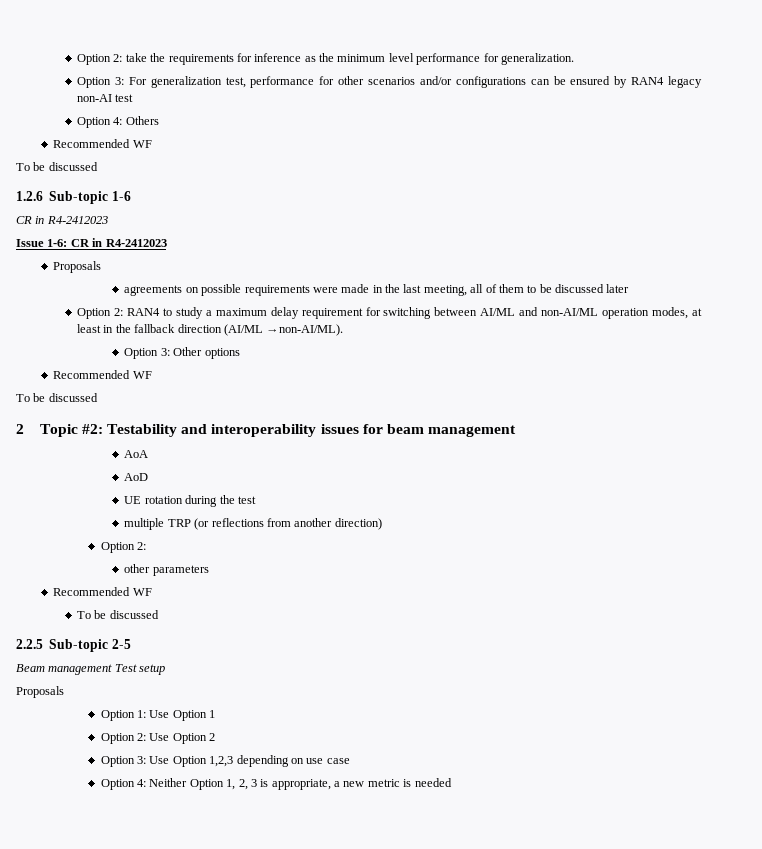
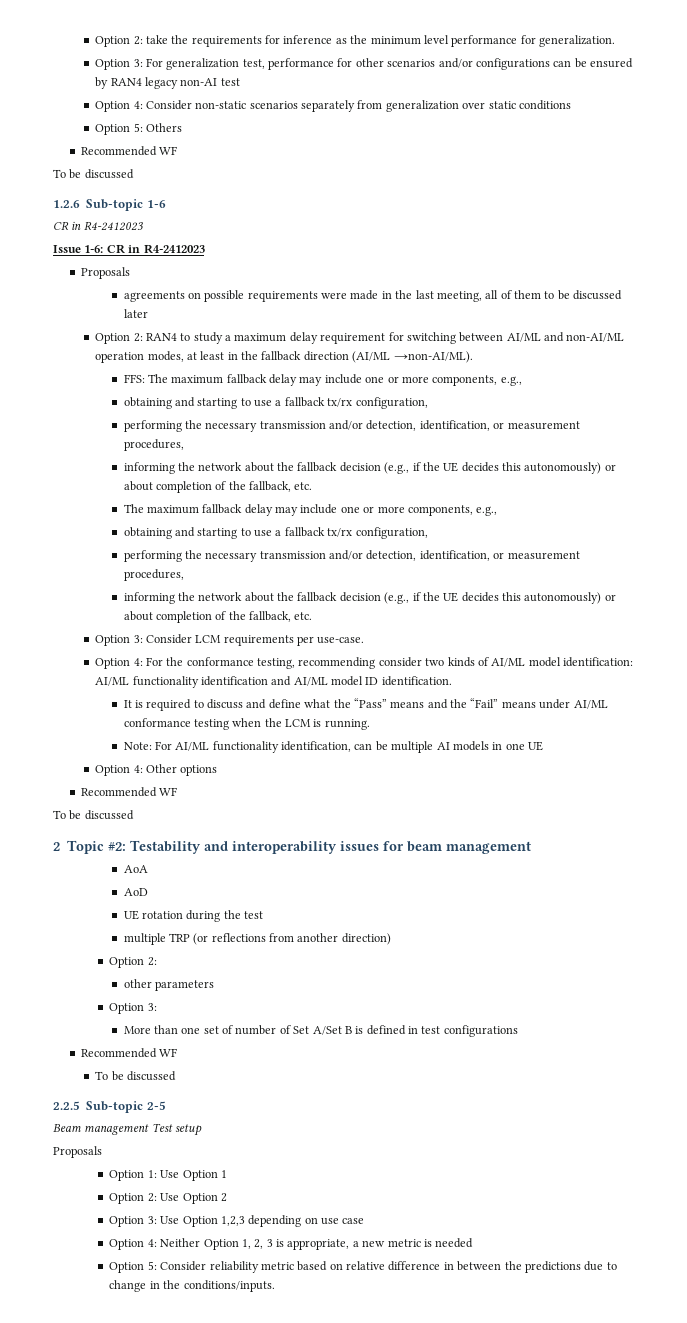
(123, 121) none -> [145,100,571,112] [95,123,143,135] Consider non-static scenarios separately from generalization over static conditions // Option 5:
[124,348,170,359] Option 3: -> [123,374,522,386] [123,397,428,409] [123,420,580,432] [123,439,184,451] [123,462,616,474] [123,481,313,493] [123,504,498,516] [123,527,428,539] [123,550,580,562] [123,569,184,581] [123,592,616,604] [123,611,313,623] [95,634,365,646] [95,657,634,669] [95,676,452,688] [123,698,608,711] [123,718,370,730] [123,741,544,753] [95,765,143,776] FFS: The maximum fallback delay may include one or more components, e.g., // obtaining and starting to use a fallback tx/rx configuration, // performing the necessary transmission and/or detection, identification, or measurement procedures, // informing the network about the fallback decision (e.g., if the UE decides this autonomously) or about completion of the fallback, etc. // The maximum fallback delay may include one or more components, e.g., // obtaining and starting to use a fallback tx/rx configuration, // performing the necessary transmission and/or detection, identification, or measurement procedures, // informing the network about the fallback decision (e.g., if the UE decides this autonomously) or about completion of the fallback, etc. // Option 3: Consider LCM requirements per use-case. // Option 4: For the conformance testing, recommending consider two kinds of AI/ML model identification: AI/ML functionality identification and AI/ML model ID identification. // It is required to discuss and define what the “Pass” means and the “Fail” means under AI/ML conformance testing when the LCM is running. // Note: For AI/ML functionality identification, can be multiple AI models in one UE // Option 4:
(209, 570) none -> [109,1003,157,1014] [123,1025,518,1037] // Option 3: // More than one set of number of Set A/Set B is defined in test configurations
(452, 782) none -> [109,1261,617,1273] [109,1280,275,1292] // Option 5: Consider reliability metric based on relative difference in between the predictions due to change in the conditions/inputs.

